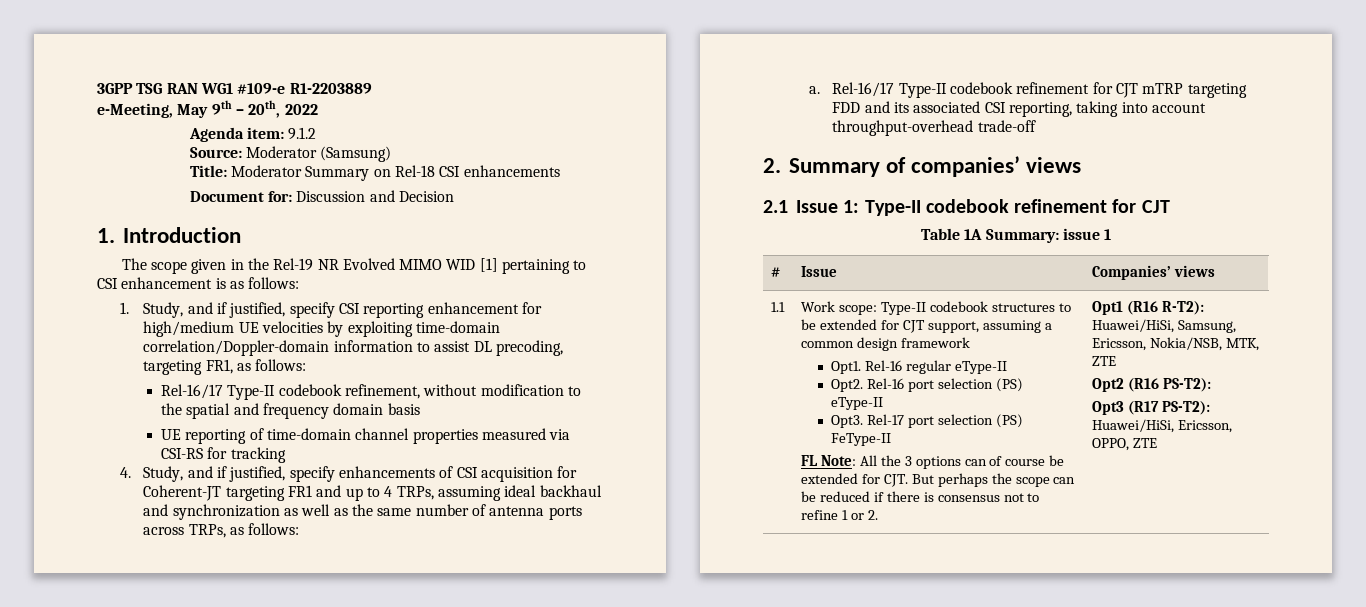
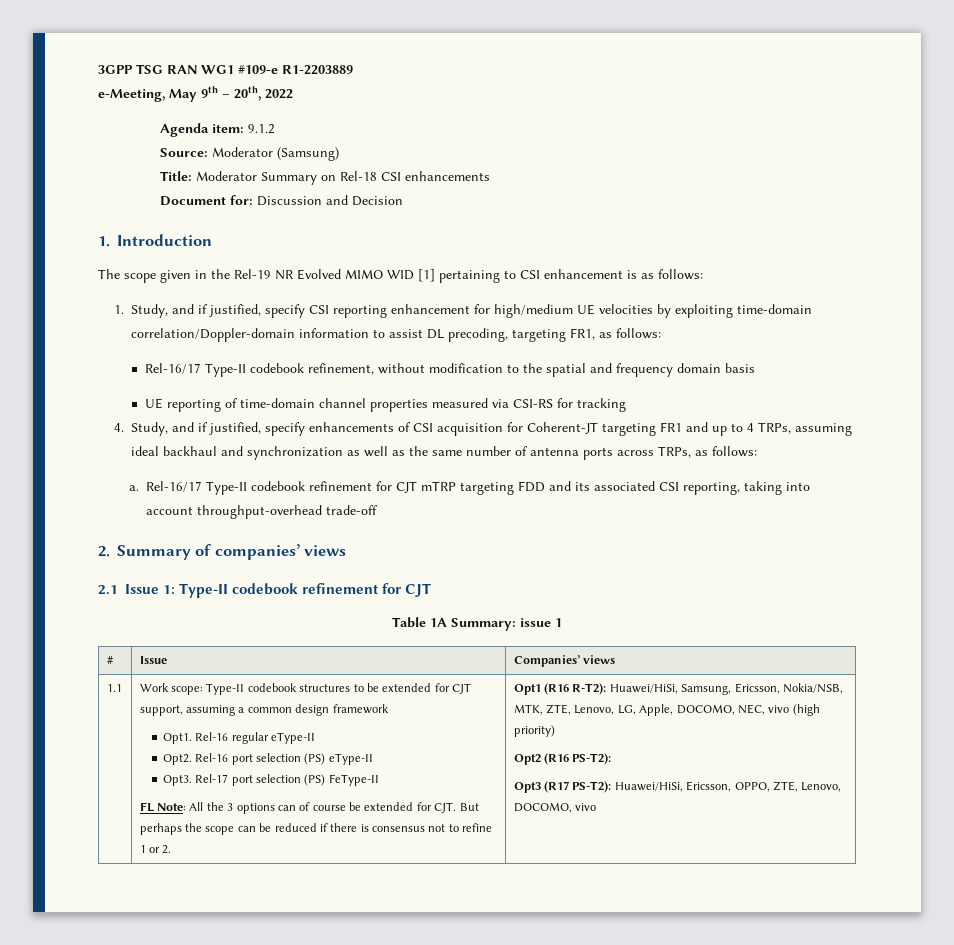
[1092,356,1117,366] ZTE -> [546,704,820,716] [513,725,555,737] ZTE, Lenovo, LG, Apple, DOCOMO, NEC, vivo (high priority)
[1132,438,1157,448] ZTE -> [772,781,842,792] [513,802,597,813] ZTE, Lenovo, DOCOMO, vivo

